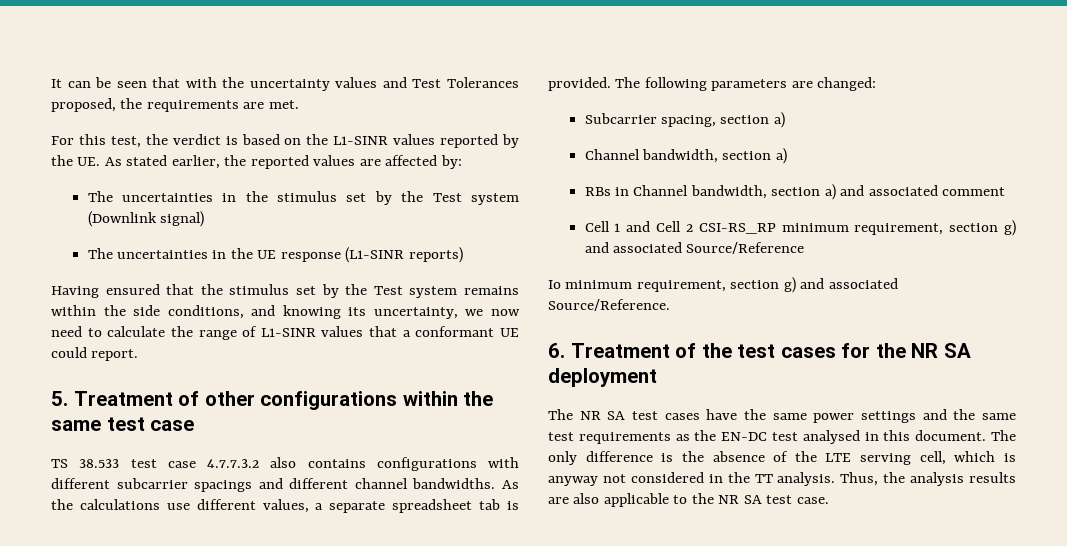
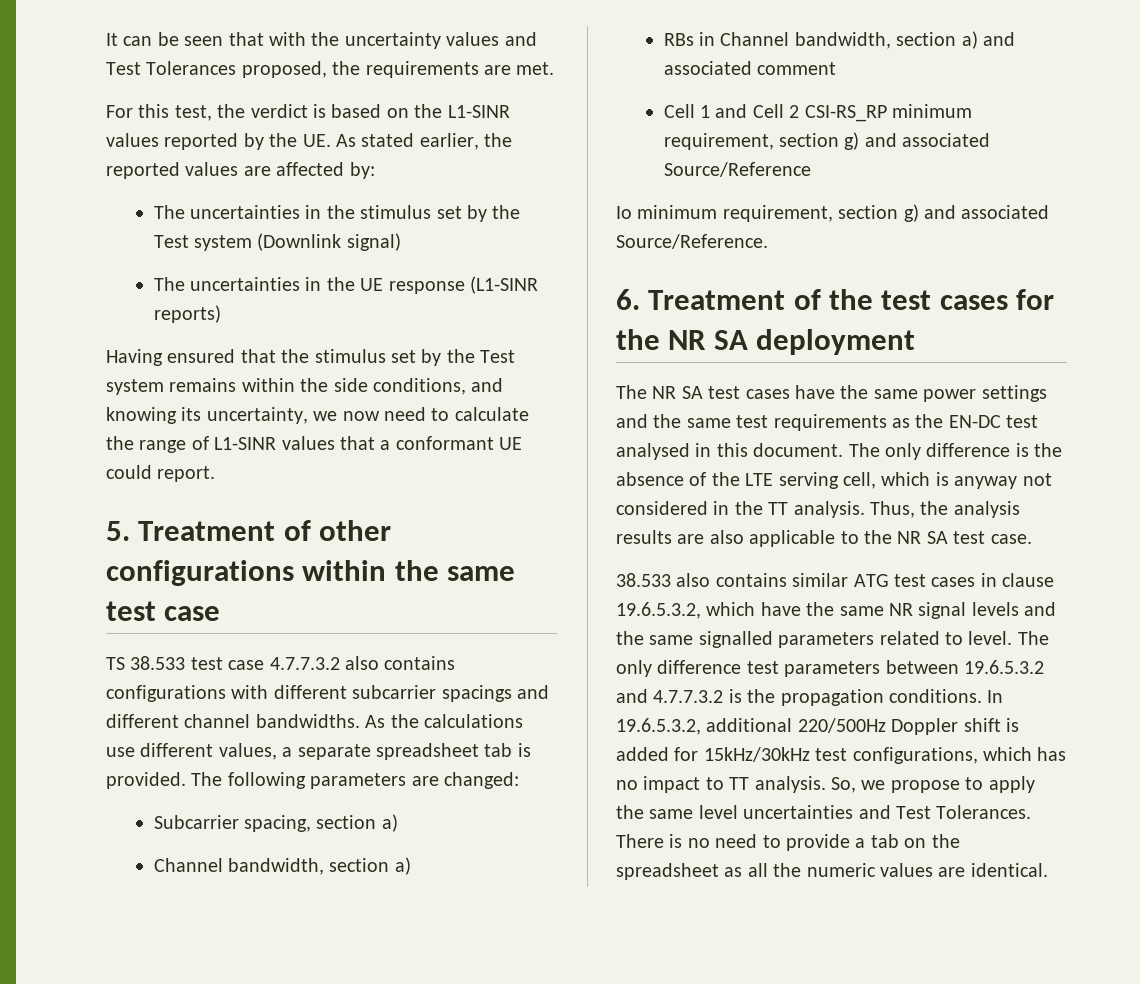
(829, 500) none -> [616,573,1055,587] [616,602,1057,619] [616,631,1049,648] [616,660,1044,677] [616,689,1004,706] [616,718,1019,735] [616,747,1067,764] [616,776,1035,793] [616,805,1032,819] [616,834,960,851] [616,863,1048,880] // 38.533 also contains similar ATG test cases in clause 19.6.5.3.2, which have the same NR signal levels and the same signalled parameters related to level. The only difference test parameters between 19.6.5.3.2 and 4.7.7.3.2 is the propagation conditions. In 19.6.5.3.2, additional 220/500Hz Doppler shift is added for 15kHz/30kHz test configurations, which has no impact to TT analysis. So, we propose to apply the same level uncertainties and Test Tolerances. There is no need to provide a tab on the spreadsheet as all the numeric values are identical.

